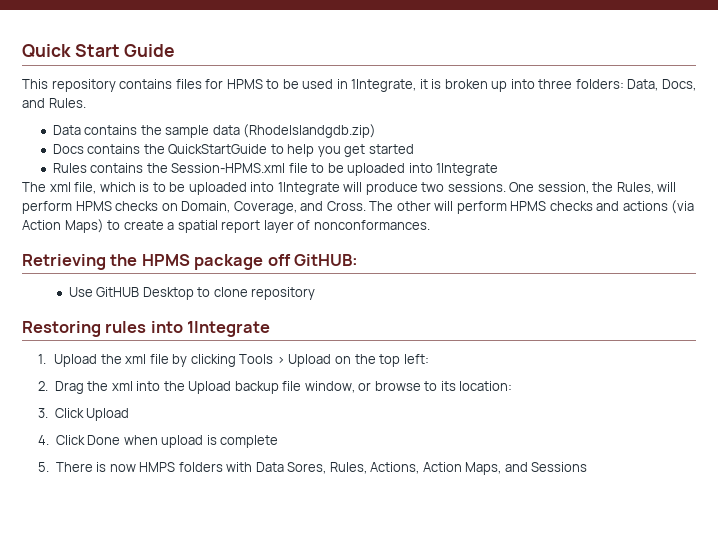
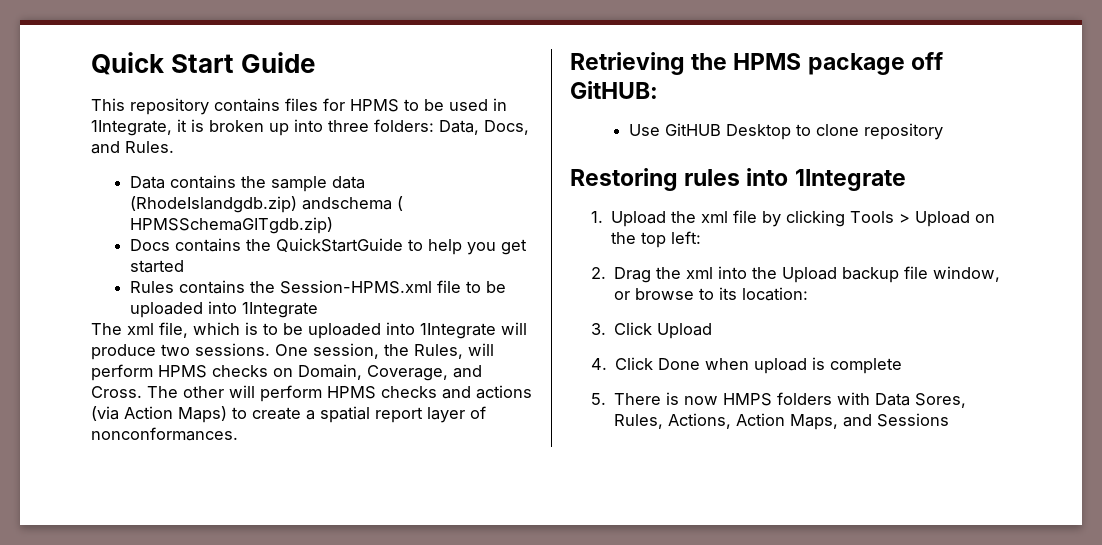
(377, 131) none -> [301,196,403,211] [129,217,333,234] andschema ( HPMSSchemaGITgdb.zip)

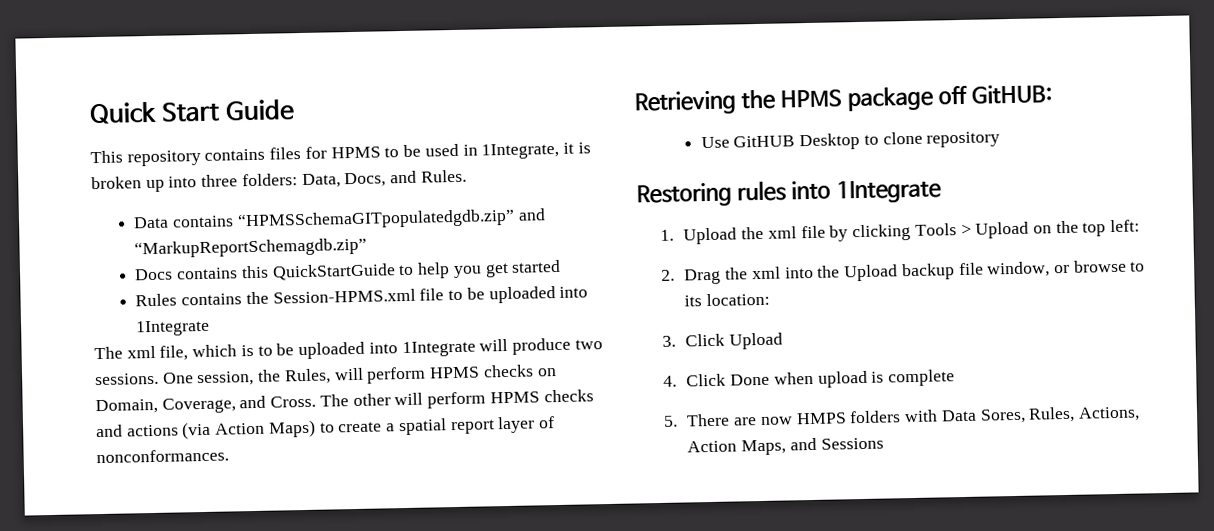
[240,176,365,192] [129,196,403,213] [129,217,333,234] the sample data (RhodeIslandgdb.zip) andschema ( HPMSSchemaGITgdb.zip) -> [236,208,546,231] [134,237,368,259] “HPMSSchemaGITpopulatedgdb.zip” and “MarkupReportSchemagdb.zip”
[245,239,271,251] the -> [240,265,269,279] this
[665,392,679,405] is -> [734,417,758,426] are

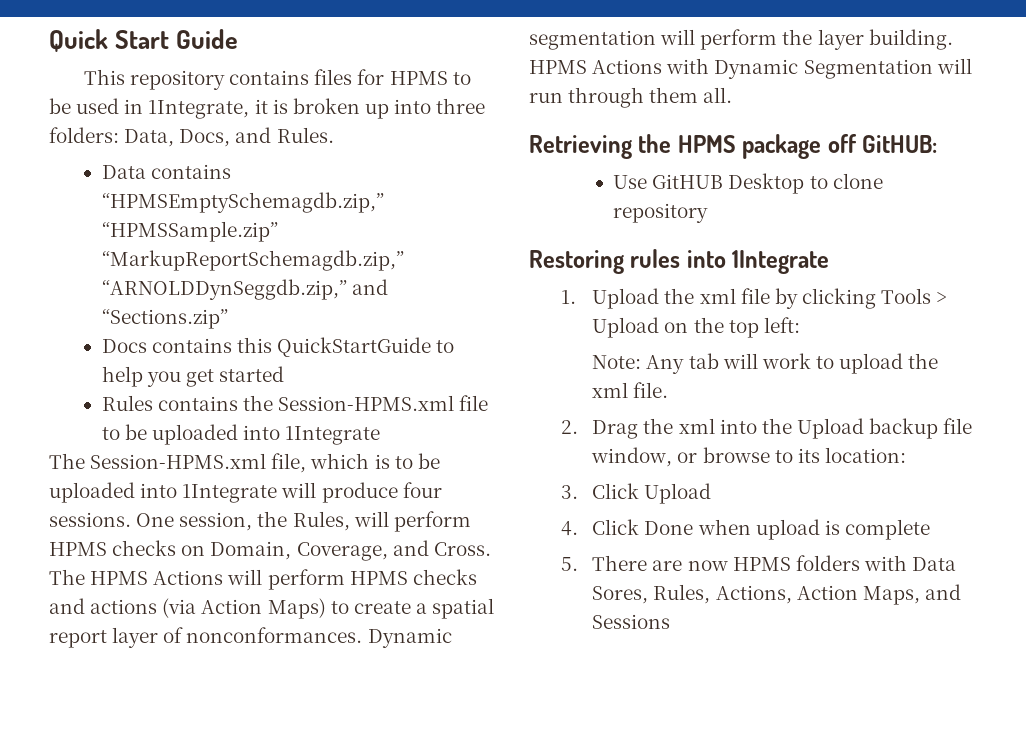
[236,208,546,231] [134,237,368,259] “HPMSSchemaGITpopulatedgdb.zip” and “MarkupReportSchemagdb.zip” -> [101,192,384,213] [101,221,278,242] [101,250,404,271] [101,279,388,300] [101,309,228,329] “HPMSEmptySchemagdb.zip,” “HPMSSample.zip” “MarkupReportSchemagdb.zip,” “ARNOLDDynSeggdb.zip,” and “Sections.zip”
[126,345,156,359] xml -> [90,453,267,469] Session-HPMS.xml
[574,339,603,350] two -> [402,482,442,498] four
[352,393,391,407] other -> [90,570,224,585] HPMS Actions
(229, 456) none -> [367,628,452,648] [529,29,953,50] [529,58,972,79] [529,87,733,108] Dynamic segmentation will perform the layer building. HPMS Actions with Dynamic Segmentation will run through them all.
(1141, 226) none -> [592,353,939,374] [592,382,669,398] // Note: Any tab will work to upload the xml file.
[795,412,847,425] HMPS -> [732,557,791,571] HPMS

